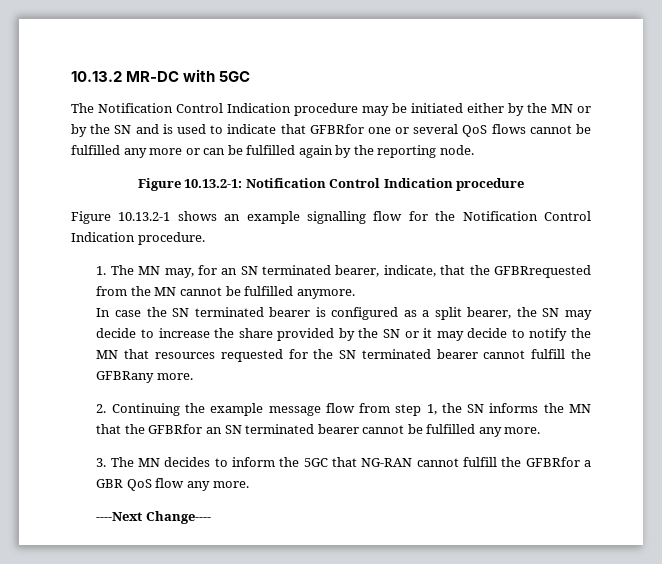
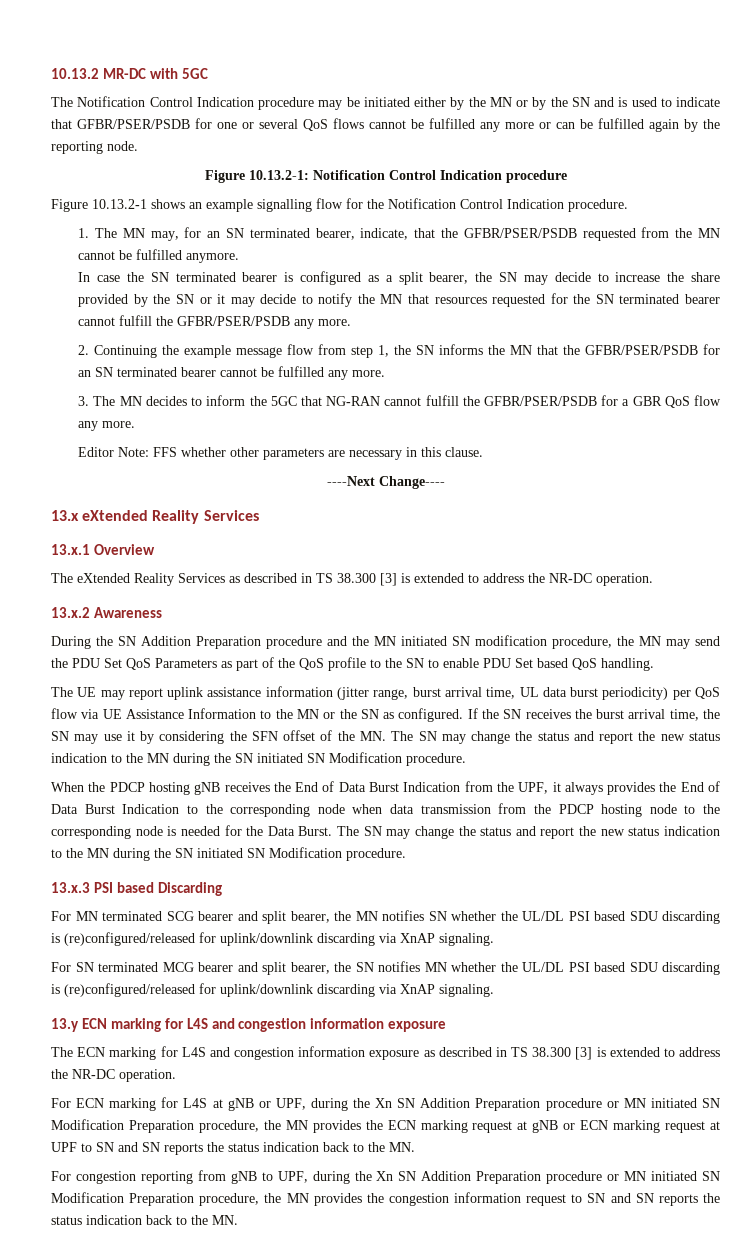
[309,124,364,134] GFBRfor -> [77,118,212,129] GFBR/PSER/PSDB for
[494,265,591,278] GFBRrequested -> [463,228,636,241] GFBR/PSER/PSDB requested
[96,371,155,383] GFBRany -> [177,316,315,329] GFBR/PSER/PSDB any
[148,424,203,434] GFBRfor -> [585,344,720,355] GFBR/PSER/PSDB for
[525,457,580,467] GFBRfor -> [483,395,619,406] GFBR/PSER/PSDB for
[96,511,211,524] ----Next Change---- -> [78,447,484,460] [326,476,445,489] [51,510,259,524] [51,544,155,555] [51,573,653,586] [51,607,162,618] [51,635,720,649] [51,657,654,671] [51,686,720,700] [51,708,721,722] [51,730,720,744] [51,752,466,766] [51,781,720,795] [51,803,720,817] [51,825,721,839] [51,847,406,861] [51,882,222,896] [51,910,720,924] [51,932,494,946] [51,961,720,975] [51,983,494,997] [51,1018,447,1032] [51,1046,720,1060] [51,1069,176,1082] [51,1097,720,1111] [51,1119,720,1133] [51,1142,415,1155] [51,1170,721,1184] [51,1192,720,1206] [51,1215,238,1225] Editor Note: FFS whether other parameters are necessary in this clause. // ----Next Change---- // 13.x eXtended Reality Services // 13.x.1 Overview // The eXtended Reality Services as described in TS 38.300 [3] is extended to address the NR-DC operation. // 13.x.2 Awareness // During the SN Addition Preparation procedure and the MN initiated SN modification procedure, the MN may send the PDU Set QoS Parameters as part of the QoS profile to the SN to enable PDU Set based QoS handling. // The UE may report uplink assistance information (jitter range, burst arrival time, UL data burst periodicity) per QoS flow via UE Assistance Information to the MN or the SN as configured. If the SN receives the burst arrival time, the SN may use it by considering the SFN offset of the MN. The SN may change the status and report the new status indication to the MN during the SN initiated SN Modification procedure. // When the PDCP hosting gNB receives the End of Data Burst Indication from the UPF, it always provides the End of Data Burst Indication to the corresponding node when data transmission from the PDCP hosting node to the corresponding node is needed for the Data Burst. The SN may change the status and report the new status indication to the MN during the SN initiated SN Modification procedure. // 13.x.3 PSI based Discarding // For MN terminated SCG bearer and split bearer, the MN notifies SN whether the UL/DL PSI based SDU discarding is (re)configured/released for uplink/downlink discarding via XnAP signaling. // For SN terminated MCG bearer and split bearer, the SN notifies MN whether the UL/DL PSI based SDU discarding is (re)configured/released for uplink/downlink discarding via XnAP signaling. // 13.y ECN marking for L4S and congestion information exposure // The ECN marking for L4S and congestion information exposure as described in TS 38.300 [3] is extended to address the NR-DC operation. // For ECN marking for L4S at gNB or UPF, during the Xn SN Addition Preparation procedure or MN initiated SN Modification Preparation procedure, the MN provides the ECN marking request at gNB or ECN marking request at UPF to SN and SN reports the status indication back to the MN. // For congestion reporting from gNB to UPF, during the Xn SN Addition Preparation procedure or MN initiated SN Modification Preparation procedure, the MN provides the congestion information request to SN and SN reports the status indication back to the MN.

